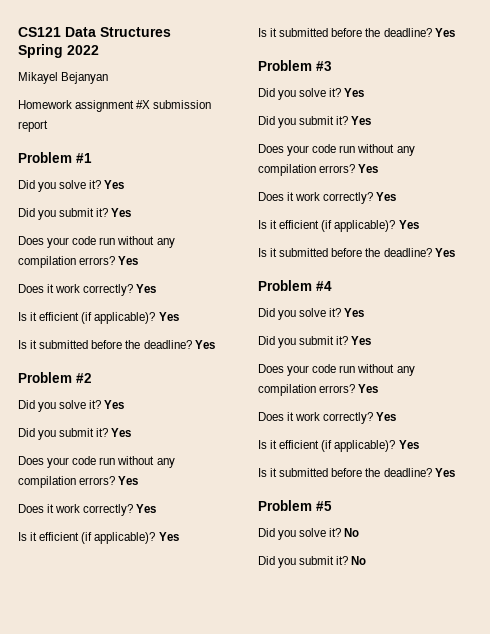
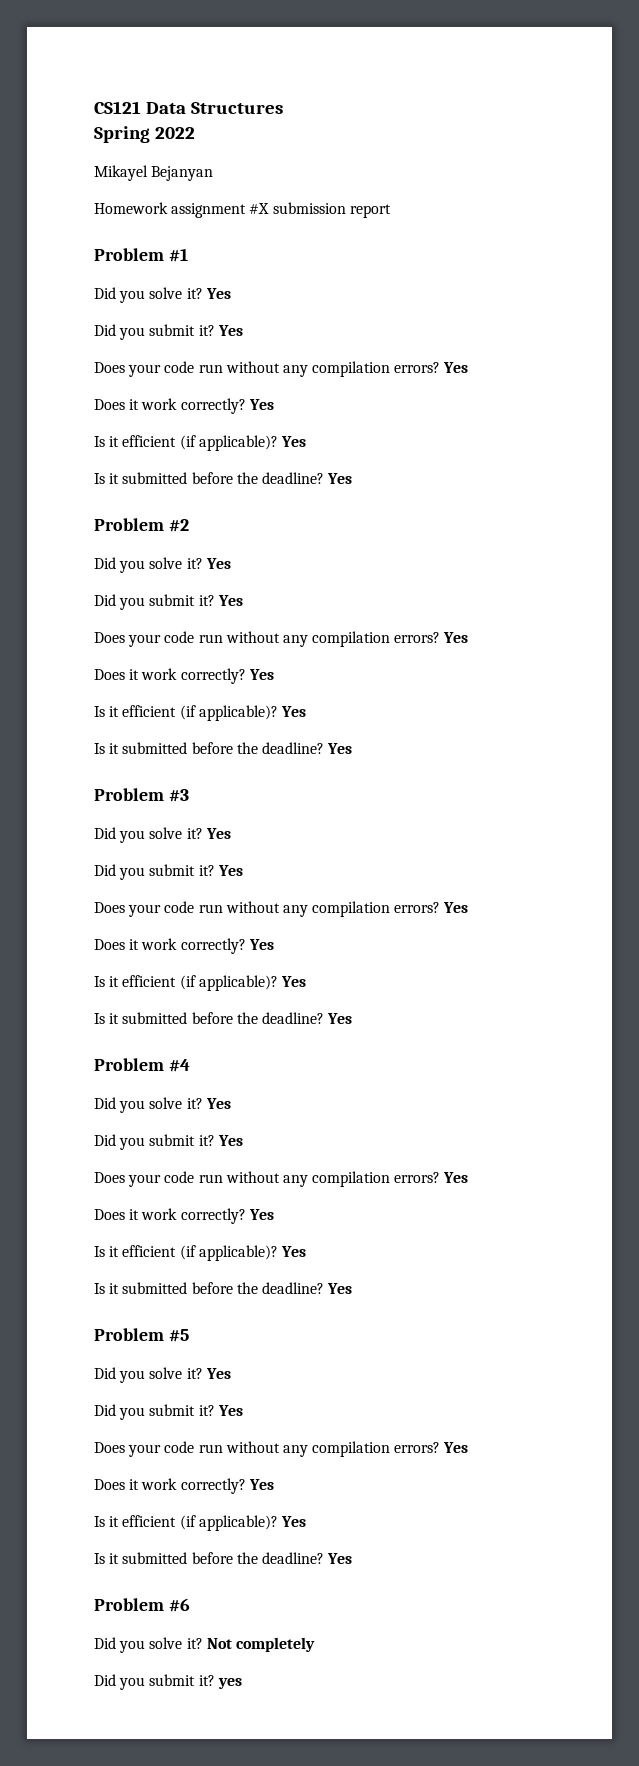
[344,528,360,537] [258,556,367,568] No // Did you submit it? No -> [205,1368,231,1379] [94,1404,243,1420] [94,1441,469,1457] [94,1478,274,1494] [94,1515,306,1531] [94,1552,353,1564] [94,1598,190,1612] [94,1637,315,1653] [94,1674,242,1690] Yes // Did you submit it? Yes // Does your code run without any compilation errors? Yes // Does it work correctly? Yes // Is it efficient (if applicable)? Yes // Is it submitted before the deadline? Yes // Problem #6 // Did you solve it? Not completely // Did you submit it? yes

